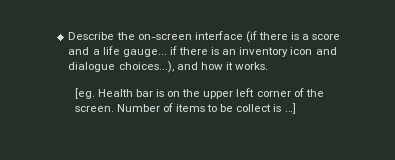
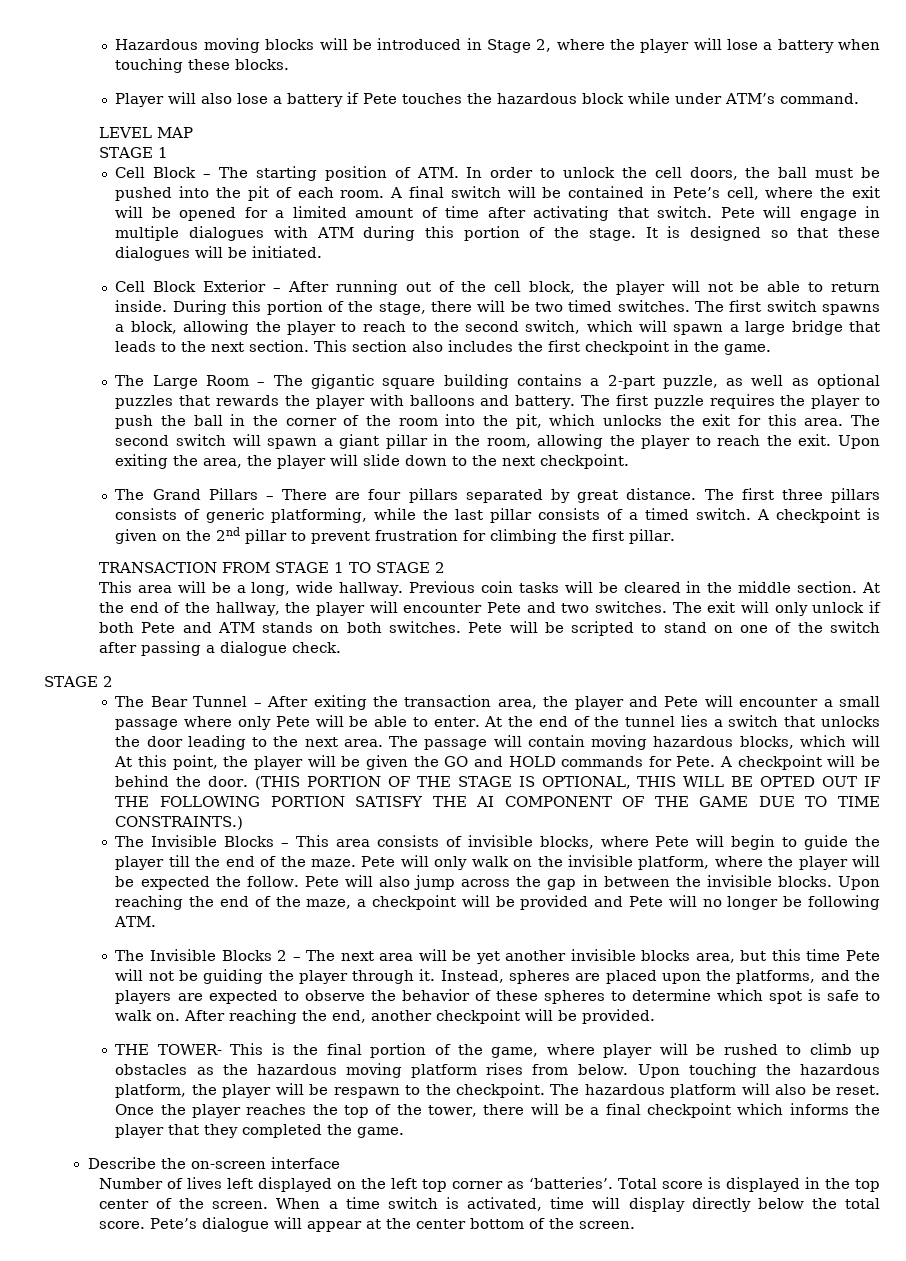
[68,31,341,43] [68,46,337,57] [68,61,269,73] [74,88,324,99] [74,103,296,114] Describe the on-screen interface (if there is a score and a life gauge... if there is an inventory icon and dialogue choices...), and how it works. // [eg. Health bar is on the upper left corner of the screen. Number of items to be collect is …] -> [115,38,881,53] [115,58,290,73] [115,92,860,107] [98,127,193,138] [98,147,168,158] [115,166,881,181] [115,186,881,201] [115,206,881,221] [115,226,880,241] [115,246,323,261] [115,280,881,295] [115,300,881,315] [115,320,881,335] [115,340,772,355] [115,374,880,389] [115,394,881,409] [115,414,881,429] [115,434,880,449] [115,454,630,469] [115,488,880,503] [115,508,881,523] [115,527,676,544] [98,562,445,573] [98,581,880,596] [98,601,882,616] [98,621,880,636] [98,641,341,656] [44,676,113,687] [115,695,881,710] [115,715,881,730] [115,735,881,750] [114,755,880,770] [115,775,880,790] [115,796,880,807] [115,816,244,830] [115,835,881,850] [115,855,881,870] [115,875,881,890] [115,895,880,910] [114,916,157,927] [115,949,880,964] [115,969,881,984] [115,989,881,1004] [115,1009,656,1024] [115,1043,880,1058] [115,1063,880,1078] [115,1083,880,1098] [115,1103,880,1118] [115,1124,405,1138] [87,1157,340,1169] [98,1177,881,1192] [98,1197,881,1212] [98,1217,635,1232] Hazardous moving blocks will be introduced in Stage 2, where the player will lose a battery when touching these blocks. // Player will also lose a battery if Pete touches the hazardous block while under ATM’s command. // LEVEL MAP // STAGE 1 // Cell Block – The starting position of ATM. In order to unlock the cell doors, the ball must be pushed into the pit of each room. A final switch will be contained in Pete’s cell, where the exit will be opened for a limited amount of time after activating that switch. Pete will engage in multiple dialogues with ATM during this portion of the stage. It is designed so that these dialogues will be initiated. // Cell Block Exterior – After running out of the cell block, the player will not be able to return inside. During this portion of the stage, there will be two timed switches. The first switch spawns a block, allowing the player to reach to the second switch, which will spawn a large bridge that leads to the next section. This section also includes the first checkpoint in the game. // The Large Room – The gigantic square building contains a 2-part puzzle, as well as optional puzzles that rewards the player with balloons and battery. The first puzzle requires the player to push the ball in the corner of the room into the pit, which unlocks the exit for this area. The second switch will spawn a giant pillar in the room, allowing the player to reach the exit. Upon exiting the area, the player will slide down to the next checkpoint. // The Grand Pillars – There are four pillars separated by great distance. The first three pillars consists of generic platforming, while the last pillar consists of a timed switch. A checkpoint is given on the 2nd pillar to prevent frustration for climbing the first pillar. // TRANSACTION FROM STAGE 1 TO STAGE 2 // This area will be a long, wide hallway. Previous coin tasks will be cleared in the middle section. At the end of the hallway, the player will encounter Pete and two switches. The exit will only unlock if both Pete and ATM stands on both switches. Pete will be scripted to stand on one of the switch after passing a dialogue check. // STAGE 2 // The Bear Tunnel – After exiting the transaction area, the player and Pete will encounter a small passage where only Pete will be able to enter. At the end of the tunnel lies a switch that unlocks the door leading to the next area. The passage will contain moving hazardous blocks, which will At this point, the player will be given the GO and HOLD commands for Pete. A checkpoint will be behind the door. (THIS PORTION OF THE STAGE IS OPTIONAL, THIS WILL BE OPTED OUT IF THE FOLLOWING PORTION SATISFY THE AI COMPONENT OF THE GAME DUE TO TIME CONSTRAINTS.) // The Invisible Blocks – This area consists of invisible blocks, where Pete will begin to guide the player till the end of the maze. Pete will only walk on the invisible platform, where the player will be expected the follow. Pete will also jump across the gap in between the invisible blocks. Upon reaching the end of the maze, a checkpoint will be provided and Pete will no longer be following ATM. // The Invisible Blocks 2 – The next area will be yet another invisible blocks area, but this time Pete will not be guiding the player through it. Instead, spheres are placed upon the platforms, and the players are expected to observe the behavior of these spheres to determine which spot is safe to walk on. After reaching the end, another checkpoint will be provided. // THE TOWER- This is the final portion of the game, where player will be rushed to climb up obstacles as the hazardous moving platform rises from below. Upon touching the hazardous platform, the player will be respawn to the checkpoint. The hazardous platform will also be reset. Once the player reaches the top of the tower, there will be a final checkpoint which informs the player that they completed the game. // Describe the on-screen interface // Number of lives left displayed on the left top corner as ‘batteries’. Total score is displayed in the top center of the screen. When a time switch is activated, time will display directly below the total score. Pete’s dialogue will appear at the center bottom of the screen.

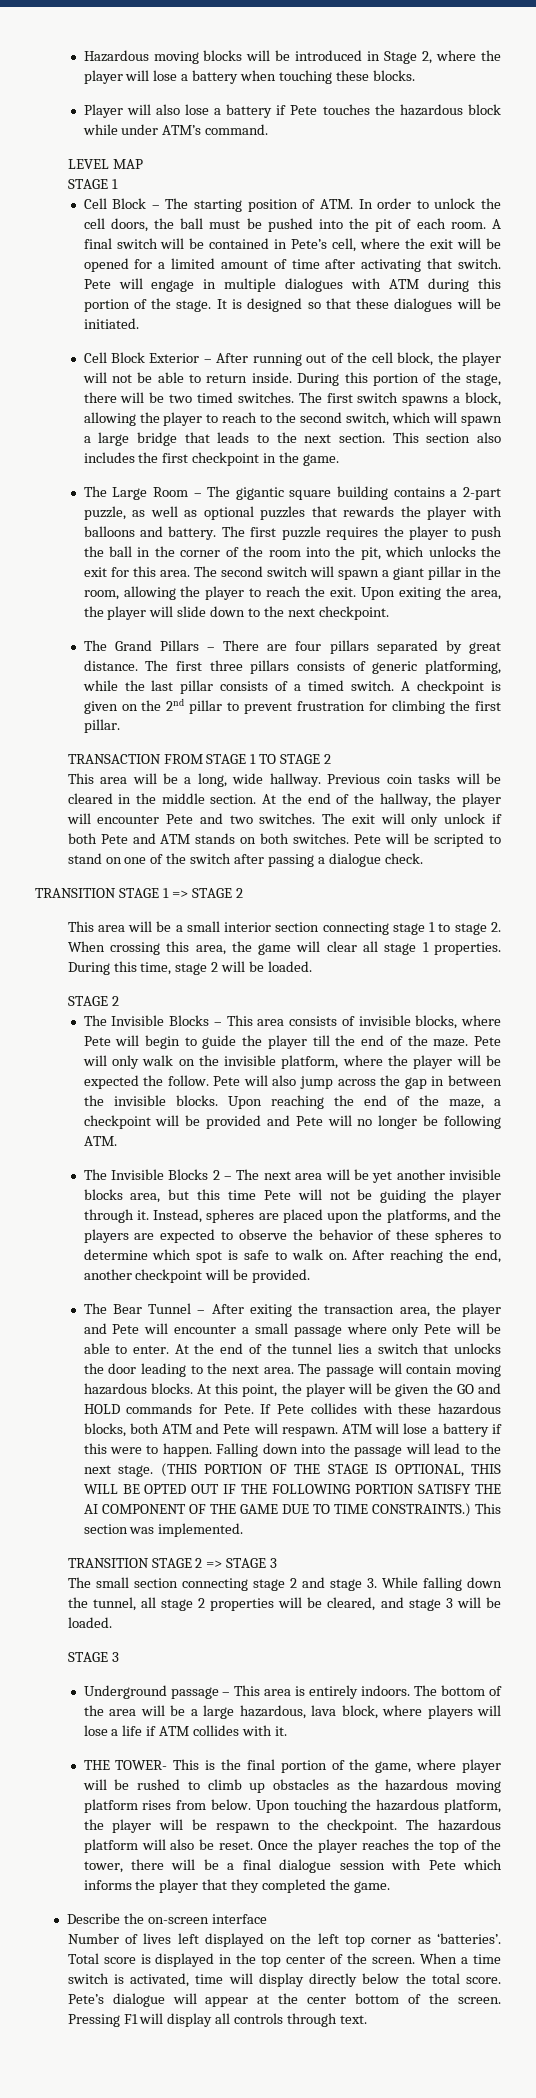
[44,676,113,687] [115,695,881,710] [115,715,881,730] [115,735,881,750] [114,755,880,770] [115,775,880,790] [115,796,880,807] [115,816,244,830] STAGE 2 // The Bear Tunnel – After exiting the transaction area, the player and Pete will encounter a small passage where only Pete will be able to enter. At the end of the tunnel lies a switch that unlocks the door leading to the next area. The passage will contain moving hazardous blocks, which will At this point, the player will be given the GO and HOLD commands for Pete. A checkpoint will be behind the door. (THIS PORTION OF THE STAGE IS OPTIONAL, THIS WILL BE OPTED OUT IF THE FOLLOWING PORTION SATISFY THE AI COMPONENT OF THE GAME DUE TO TIME CONSTRAINTS.) -> [35,888,243,898] [67,921,501,935] [67,941,501,955] [67,961,313,975] [67,996,119,1006] TRANSITION STAGE 1 => STAGE 2 // This area will be a small interior section connecting stage 1 to stage 2. When crossing this area, the game will clear all stage 1 properties. During this time, stage 2 will be loaded. // STAGE 2
(656, 1016) none -> [83,1303,501,1317] [83,1323,501,1337] [83,1343,501,1354] [83,1363,501,1377] [83,1383,502,1397] [83,1403,501,1415] [83,1423,503,1437] [83,1443,502,1457] [83,1463,501,1477] [83,1484,501,1494] [83,1503,502,1517] [83,1523,244,1537] [67,1558,278,1568] [67,1577,503,1591] [67,1597,502,1611] [67,1617,112,1628] [67,1652,119,1662] [83,1685,502,1699] [83,1705,501,1719] [83,1725,287,1736] // The Bear Tunnel – After exiting the transaction area, the player and Pete will encounter a small passage where only Pete will be able to enter. At the end of the tunnel lies a switch that unlocks the door leading to the next area. The passage will contain moving hazardous blocks. At this point, the player will be given the GO and HOLD commands for Pete. If Pete collides with these hazardous blocks, both ATM and Pete will respawn. ATM will lose a battery if this were to happen. Falling down into the passage will lead to the next stage. (THIS PORTION OF THE STAGE IS OPTIONAL, THIS WILL BE OPTED OUT IF THE FOLLOWING PORTION SATISFY THE AI COMPONENT OF THE GAME DUE TO TIME CONSTRAINTS.) This section was implemented. // TRANSITION STAGE 2 => STAGE 3 // The small section connecting stage 2 and stage 3. While falling down the tunnel, all stage 2 properties will be cleared, and stage 3 will be loaded. // STAGE 3 // Underground passage – This area is entirely indoors. The bottom of the area will be a large hazardous, lava block, where players will lose a life if ATM collides with it.
[647,1103,732,1118] checkpoint -> [279,1859,456,1873] dialogue session with Pete
(635, 1225) none -> [67,2013,368,2027] Pressing F1 will display all controls through text.

